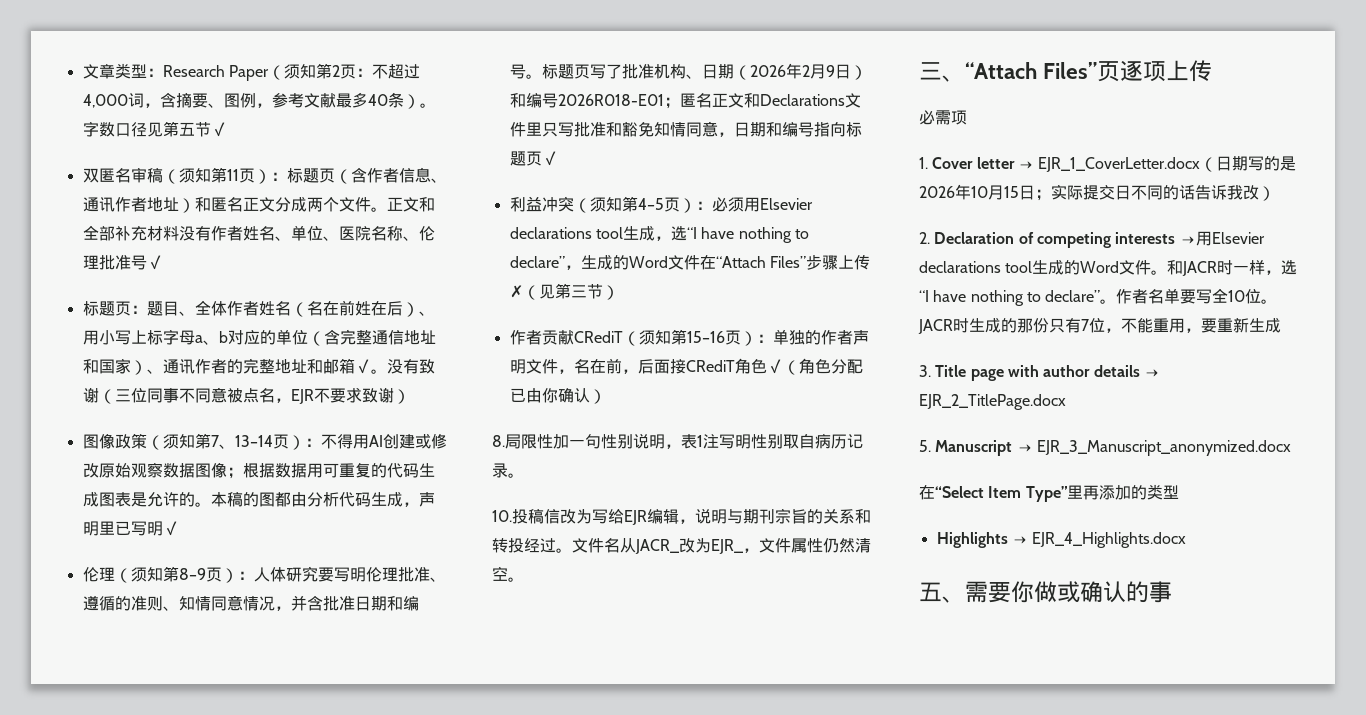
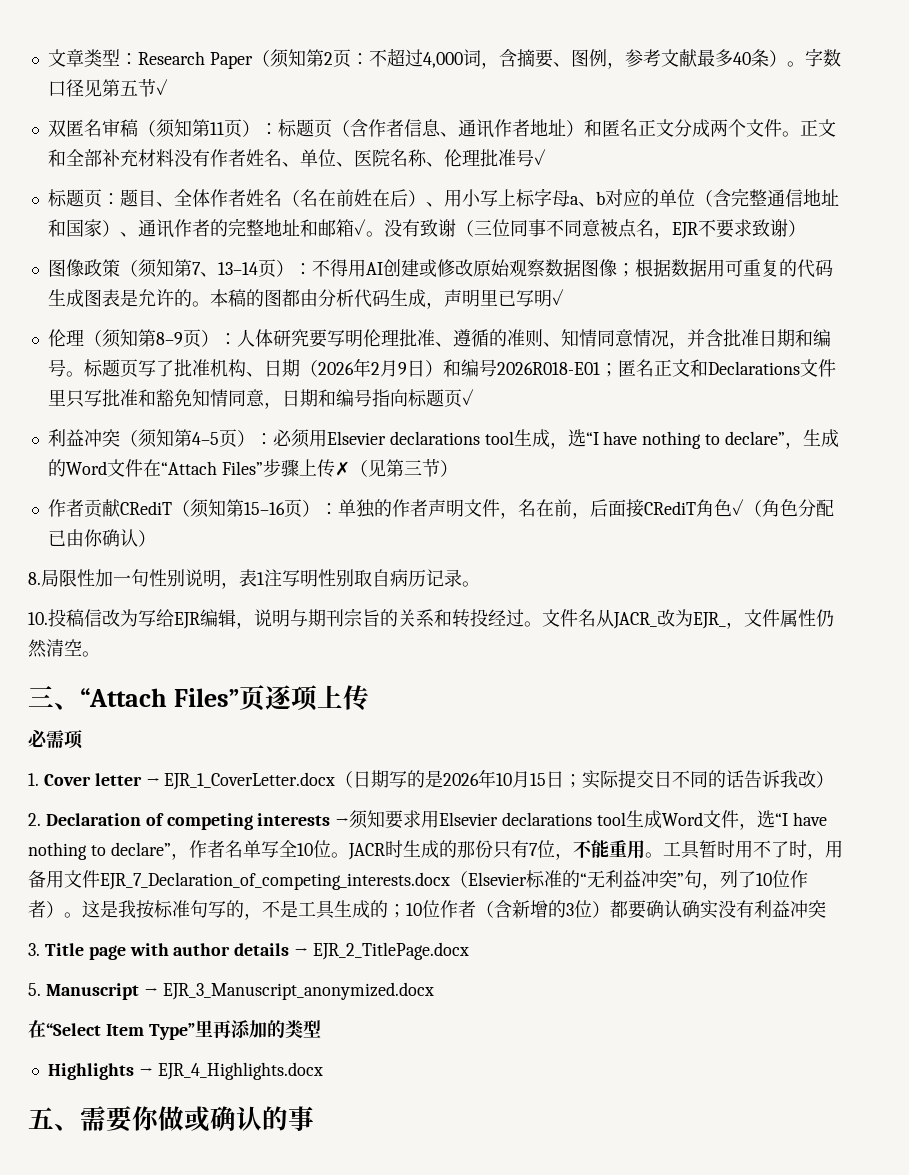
[1195,231,1265,246] [919,260,1298,276] [919,290,1117,306] 用Elsevier declarations tool生成的Word文件。和JACR时一样，选“I have nothing to declare”。 -> [349,810,827,830] [28,842,189,860] 须知要求用Elsevier declarations tool生成Word文件，选“I have nothing to declare”，
[1180,289,1197,304] 要 -> (261, 849) none
[1185,317,1281,333] ，要重新生成 -> [644,840,843,860] [28,870,808,890] [28,900,826,920] 。工具暂时用不了时，用备用文件EJR_7_Declaration_of_competing_interests.docx（Elsevier标准的“无利益冲突”句，列了10位作者）。这是我按标准句写的，不是工具生成的；10位作者（含新增的3位）都要确认确实没有利益冲突

